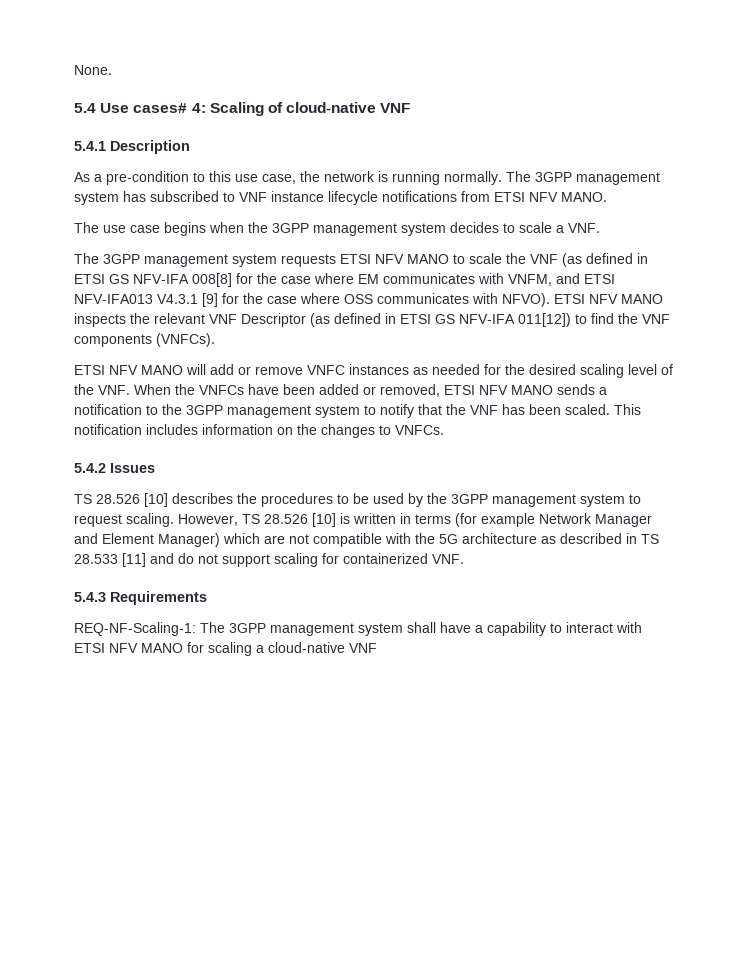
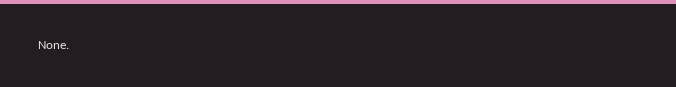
[74,102,411,116] [74,140,190,154] [74,171,660,185] [74,191,607,205] [74,222,600,236] [74,253,648,267] [74,273,615,287] [74,293,663,307] [74,313,670,327] [74,333,215,347] [74,364,673,378] [74,384,607,397] [74,404,641,418] [74,424,444,438] [74,463,155,473] [74,493,641,507] [74,513,652,527] [74,533,659,547] [74,553,464,567] [74,591,207,605] [74,622,642,636] [74,642,377,656] // 5.4 Use cases# 4: Scaling of cloud-native VNF // 5.4.1 Description // As a pre-condition to this use case, the network is running normally. The 3GPP management system has subscribed to VNF instance lifecycle notifications from ETSI NFV MANO. // The use case begins when the 3GPP management system decides to scale a VNF. // The 3GPP management system requests ETSI NFV MANO to scale the VNF (as defined in ETSI GS NFV-IFA 008[8] for the case where EM communicates with VNFM, and ETSI NFV-IFA013 V4.3.1 [9] for the case where OSS communicates with NFVO). ETSI NFV MANO inspects the relevant VNF Descriptor (as defined in ETSI GS NFV-IFA 011[12]) to find the VNF components (VNFCs). // ETSI NFV MANO will add or remove VNFC instances as needed for the desired scaling level of the VNF. When the VNFCs have been added or removed, ETSI NFV MANO sends a notification to the 3GPP management system to notify that the VNF has been scaled. This notification includes information on the changes to VNFCs. // 5.4.2 Issues // TS 28.526 [10] describes the procedures to be used by the 3GPP management system to request scaling. However, TS 28.526 [10] is written in terms (for example Network Manager and Element Manager) which are not compatible with the 5G architecture as described in TS 28.533 [11] and do not support scaling for containerized VNF. // 5.4.3 Requirements // REQ-NF-Scaling-1: The 3GPP management system shall have a capability to interact with ETSI NFV MANO for scaling a cloud-native VNF -> (69, 45) none

